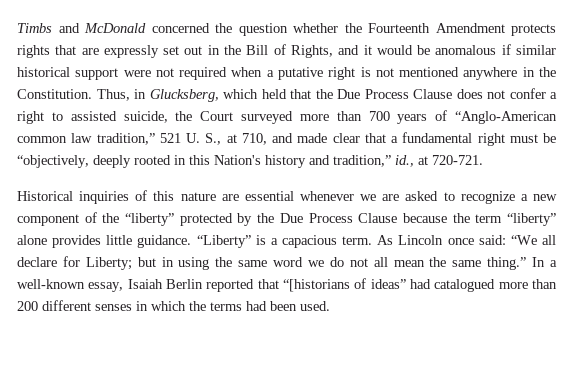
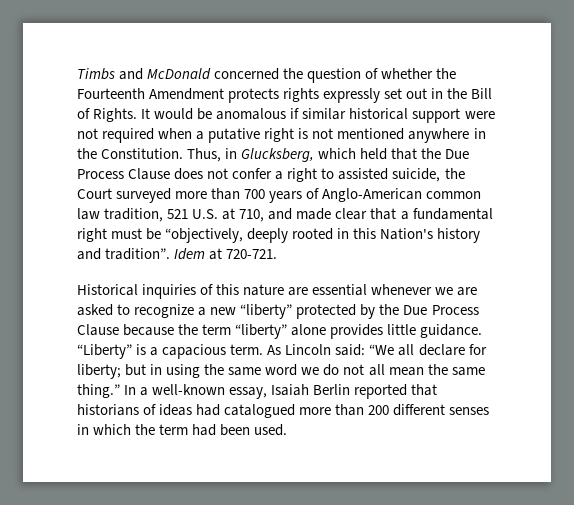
(288, 29) none -> [365,68,379,79] of
[55,45,99,55] that are -> (320, 95) none
[290,45,372,58] Rights, and it -> [93,108,151,122] Rights. It
[454,111,557,124] “Anglo-American -> [322,188,423,202] Anglo-American
[96,133,222,145] tradition,” 521 U. S., -> [104,208,219,222] tradition, 521 U.S.
[333,155,414,167] tradition,” id., -> [105,248,206,260] tradition”. Idem
[17,212,120,226] component of the -> (237, 311) none
[447,238,474,245] once -> (332, 349) none
[85,257,132,270] Liberty; -> [77,364,121,379] liberty;
[283,278,406,292] “[historians of ideas” -> [77,404,193,416] historians of ideas
[210,302,242,311] terms -> [159,424,189,435] term

